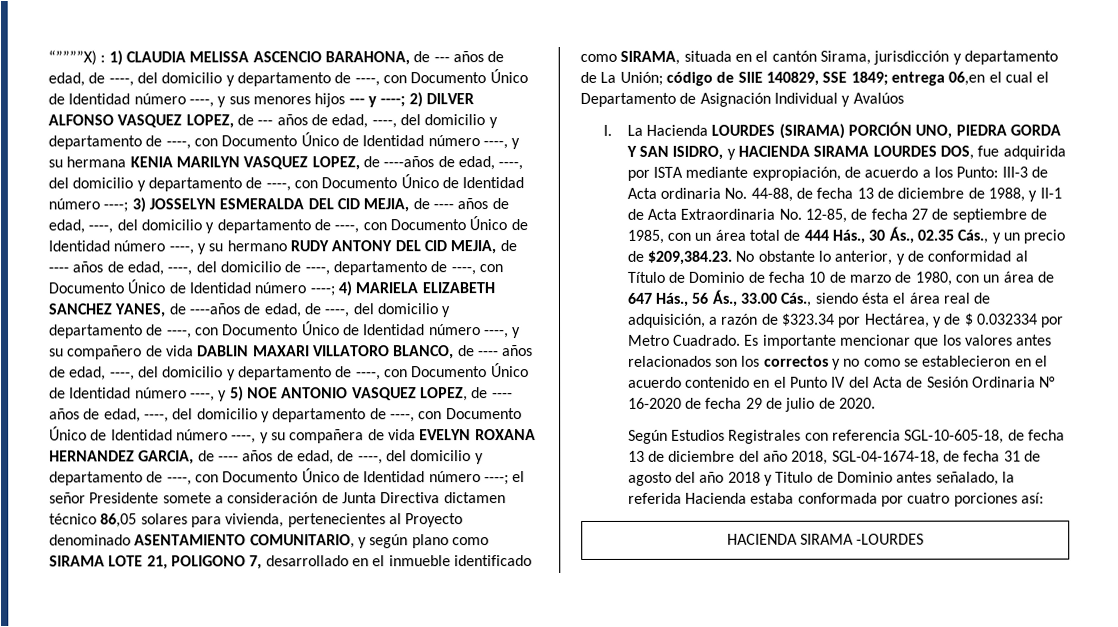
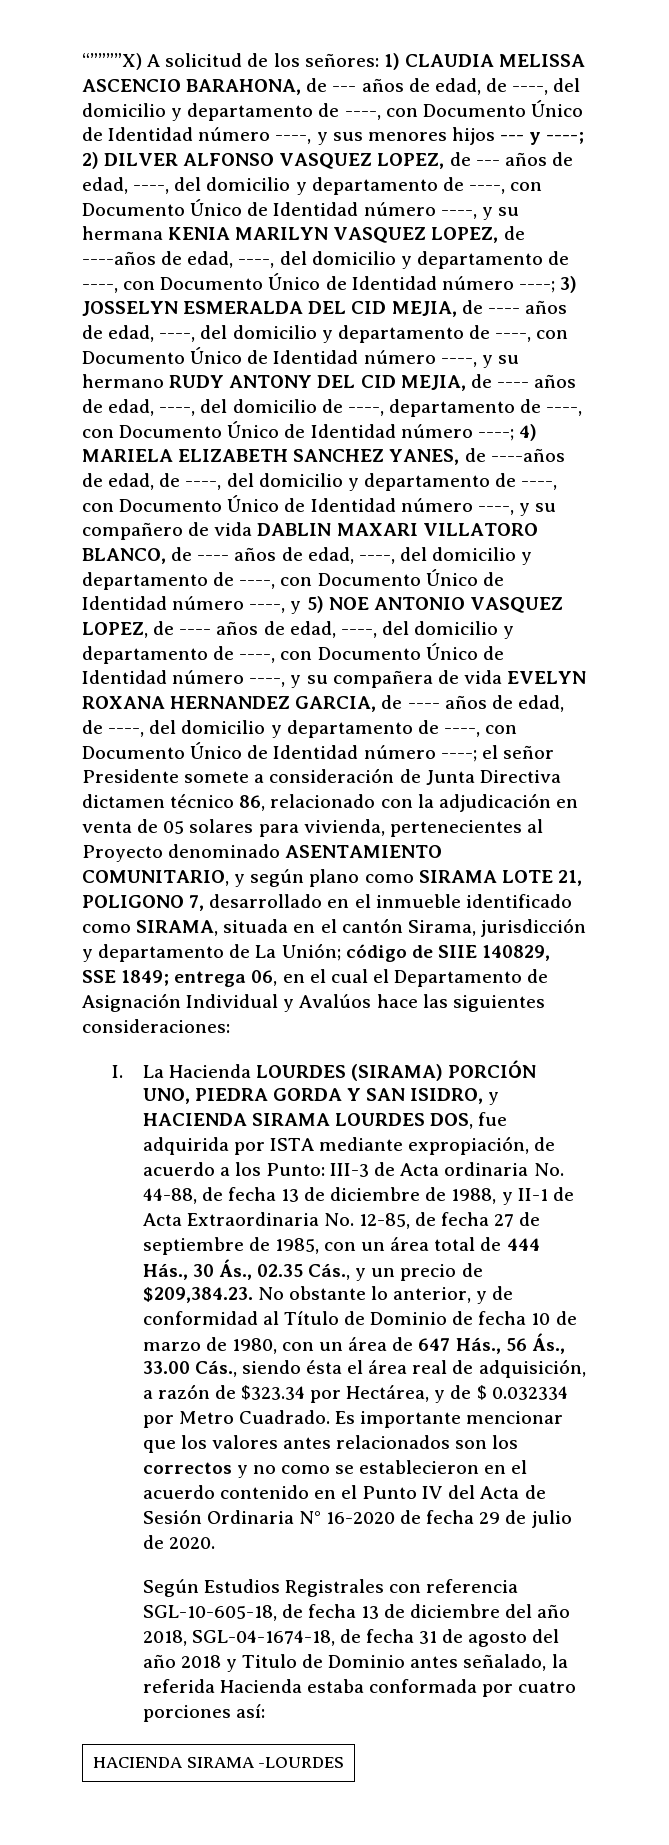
[100,55,106,63] : -> [147,53,379,67] A solicitud de los señores:
[100,513,138,528] 86,05 -> [239,793,578,812] [82,819,185,834] 86, relacionado con la adjudicación en venta de 05
[948,71,986,86] 06,en -> [251,970,305,986] 06, en
(904, 98) none -> [376,994,545,1012] [82,1019,230,1033] hace las siguientes consideraciones:

